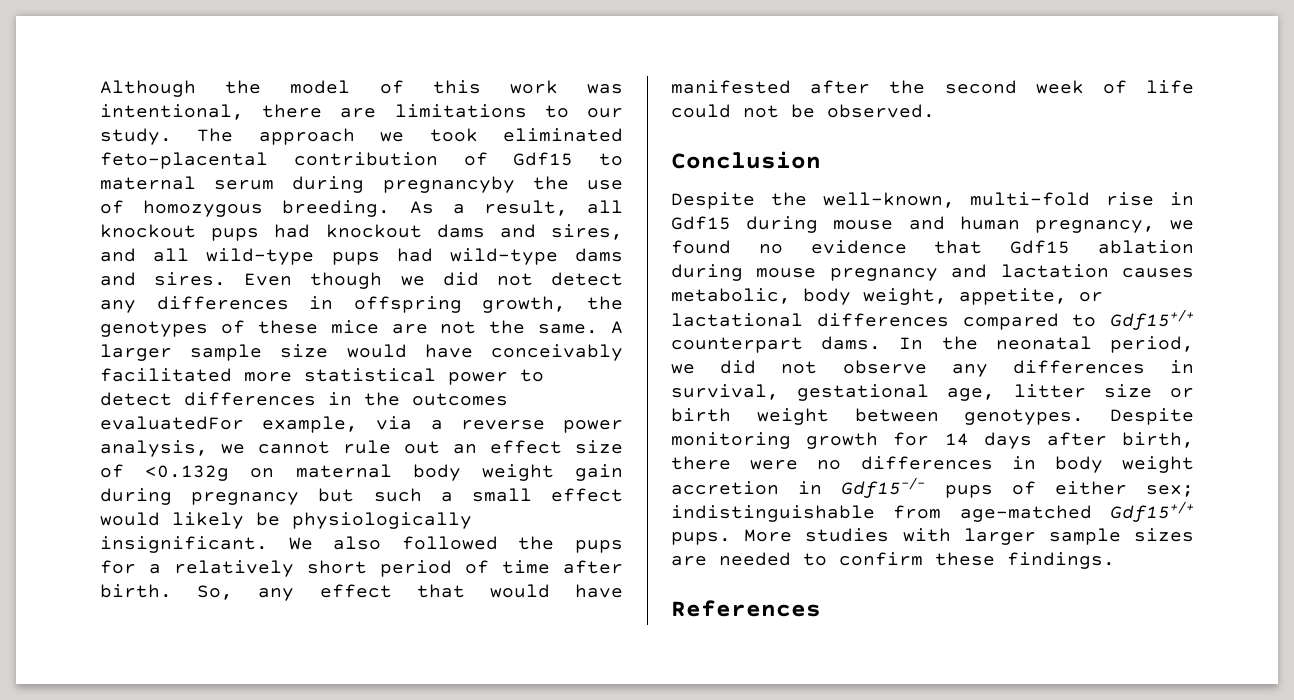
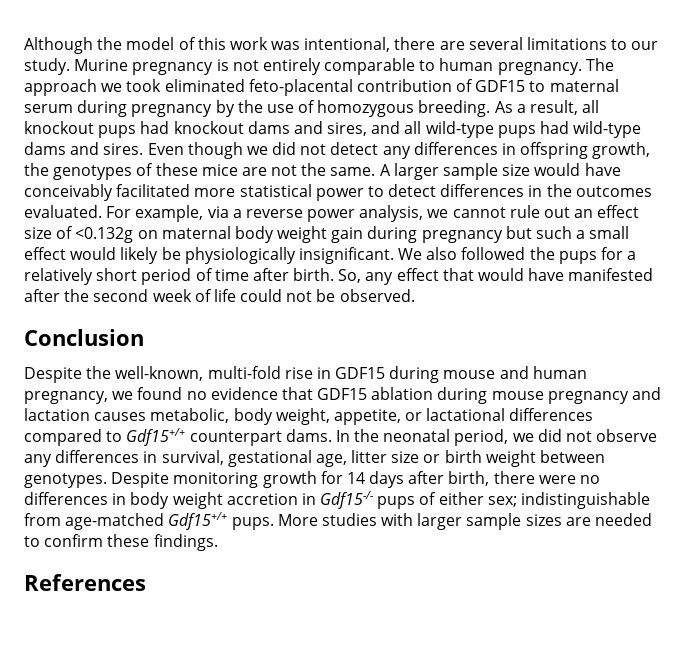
(377, 113) none -> [468,37,523,50] several
(172, 136) none -> [74,58,582,75] Murine pregnancy is not entirely comparable to human pregnancy.
[513,152,574,166] Gdf15 -> [475,80,526,92] GDF15
[382,176,515,193] pregnancyby -> [131,100,235,117] pregnancy by
[100,416,244,430] evaluatedFor -> [24,205,132,218] evaluated. For
[671,216,731,230] Gdf15 -> [335,367,386,379] GDF15
[1010,240,1071,254] Gdf15 -> [317,388,368,400] GDF15

